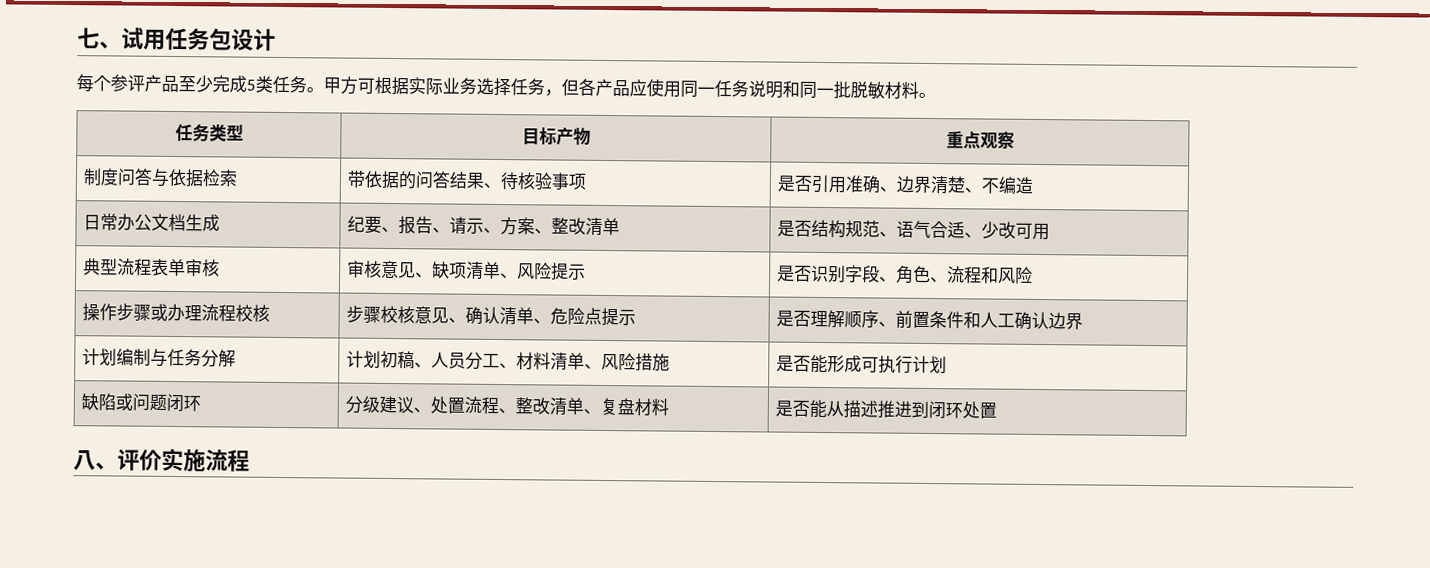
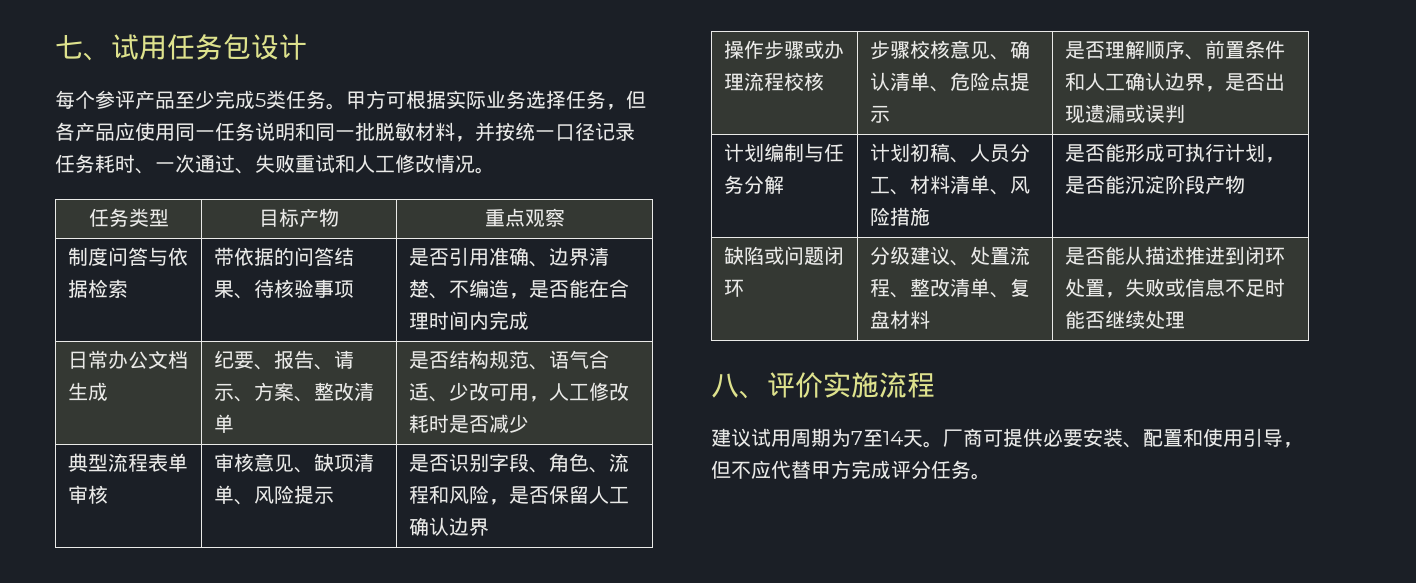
(919, 90) none -> [455,122,635,142] [55,154,475,174] ，并按统一口径记录任务耗时、一次通过、失败重试和人工修改情况
(1035, 185) none -> [508,279,629,299] [408,311,529,330] ，是否能在合理时间内完成
(1051, 231) none -> [528,382,629,402] [408,414,529,433] ，人工修改耗时是否减少
(1034, 275) none -> [488,485,629,505] [408,517,489,536] ，是否保留人工确认边界
(1084, 321) none -> [1204,72,1285,92] [1064,104,1185,124] ，是否出现遗漏或误判
(948, 364) none -> [1264,157,1285,163] [1064,175,1245,194] ，是否能沉淀阶段产物
[73,447,250,472] // 八、评价实施流程 -> [1104,278,1285,298] [1064,310,1185,329] [711,372,935,399] [711,428,1303,448] [711,460,991,480] ，失败或信息不足时能否继续处理 // 八、评价实施流程 // 建议试用周期为7至14天。厂商可提供必要安装、配置和使用引导，但不应代替甲方完成评分任务。

